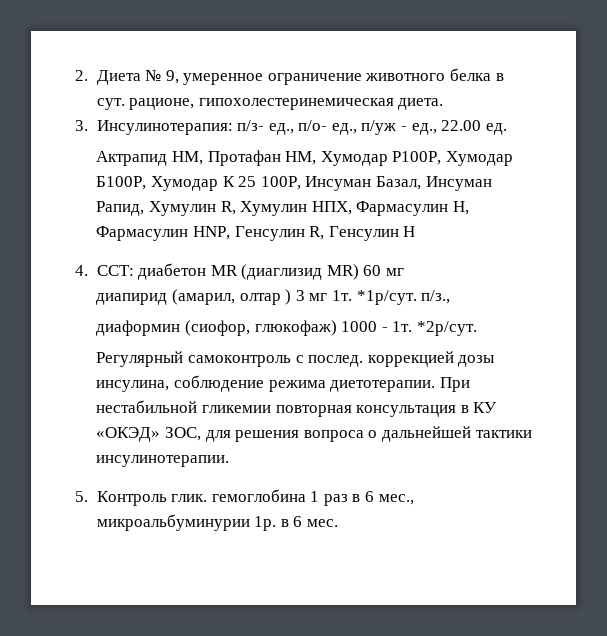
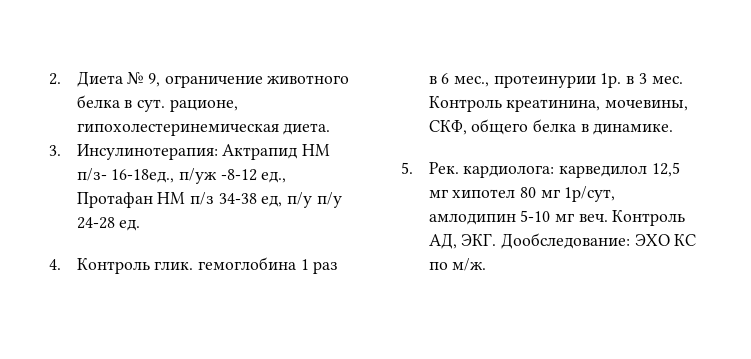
[183,73,264,85] умеренное -> (161, 80) none
[237,120,507,135] [96,150,513,166] [96,176,492,191] [96,201,469,216] [96,226,416,241] [75,263,405,280] [96,289,451,305] [96,320,477,336] [96,351,496,367] [96,375,470,392] [96,400,498,417] [96,426,532,442] [96,455,230,467] [75,491,88,502] п/з- ед., п/о- ед., п/уж - ед., 22.00 ед. // Актрапид НМ, Протафан НМ, Хумодар Р100Р, Хумодар Б100Р, Хумодар К 25 100Р, Инсуман Базал, Инсуман Рапид, Хумулин R, Хумулин НПХ, Фармасулин Н, Фармасулин НNР, Генсулин R, Генсулин Н // 4. ССТ: диабетон МR (диаглизид МR) 60 мг // диапирид (амарил, олтар ) 3 мг 1т. *1р/сут. п/з., // диаформин (сиофор, глюкофаж) 1000 - 1т. *2р/сут. // Регулярный самоконтроль с послед. коррекцией дозы инсулина, соблюдение режима диетотерапии. При нестабильной гликемии повторная консультация в КУ «ОКЭД» ЗОС, для решения вопроса о дальнейшей тактики инсулинотерапии. // 5. -> [222,144,331,160] [76,168,287,184] [76,192,342,208] [76,217,141,231] [49,259,61,270] Актрапид НМ п/з- 16-18ед., п/уж -8-12 ед., Протафан НМ п/з 34-38 ед, п/у п/у 24-28 ед. // 4.
[96,514,250,531] микроальбуминурии -> [493,75,596,88] протеинурии
[293,516,338,527] 6 мес. -> [638,73,683,84] [428,96,689,112] [428,119,674,135] [401,162,680,178] [428,186,616,202] [428,210,686,226] [428,233,697,249] [428,258,487,271] 3 мес. Контроль креатинина, мочевины, СКФ, общего белка в динамике. // 5. Рек. кардиолога: карведилол 12,5 мг хипотел 80 мг 1р/сут, амлодипин 5-10 мг веч. Контроль АД, ЭКГ. Дообследование: ЭХО КС по м/ж.

